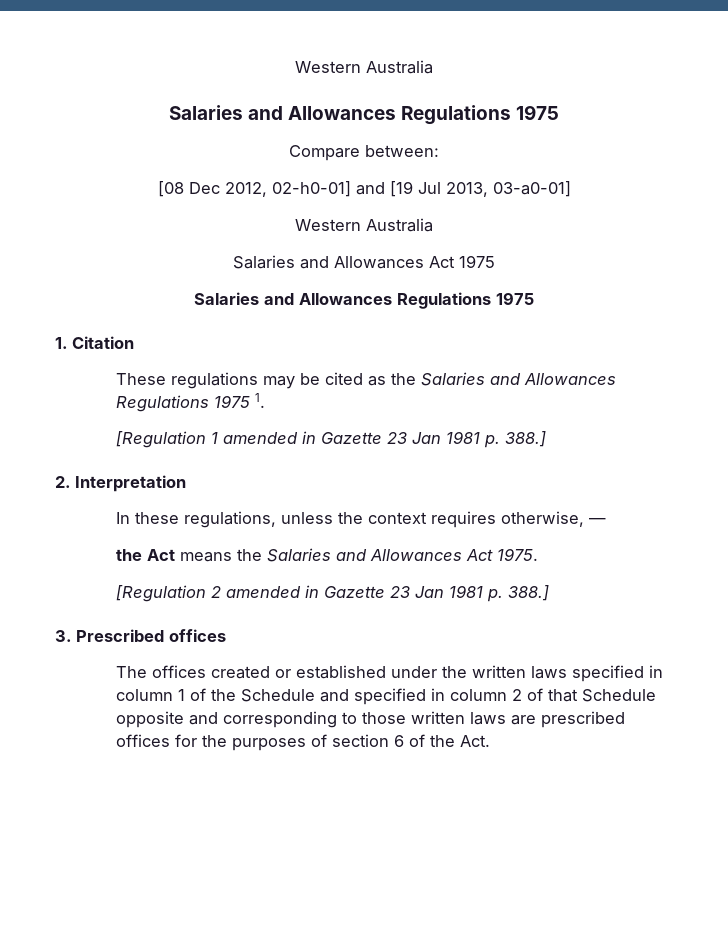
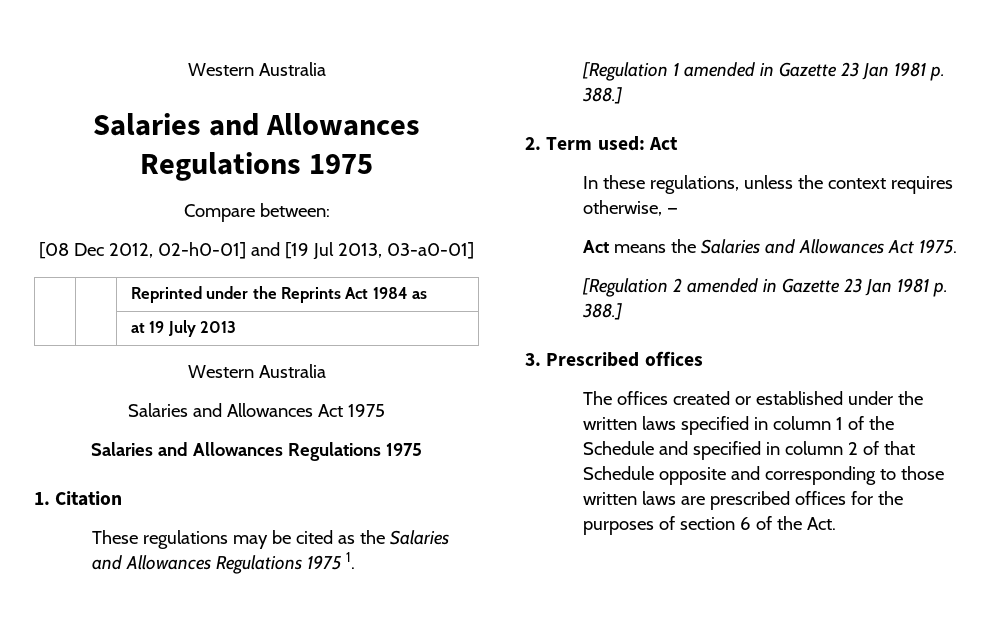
(571, 189) none -> [130,286,428,303] [130,320,236,337] // | | Reprinted under the Reprints Act 1984 as // | | at 19 July 2013
[75,475,187,492] Interpretation -> [546,136,678,151] Term used: Act
[115,549,142,561] the -> (679, 211) none

